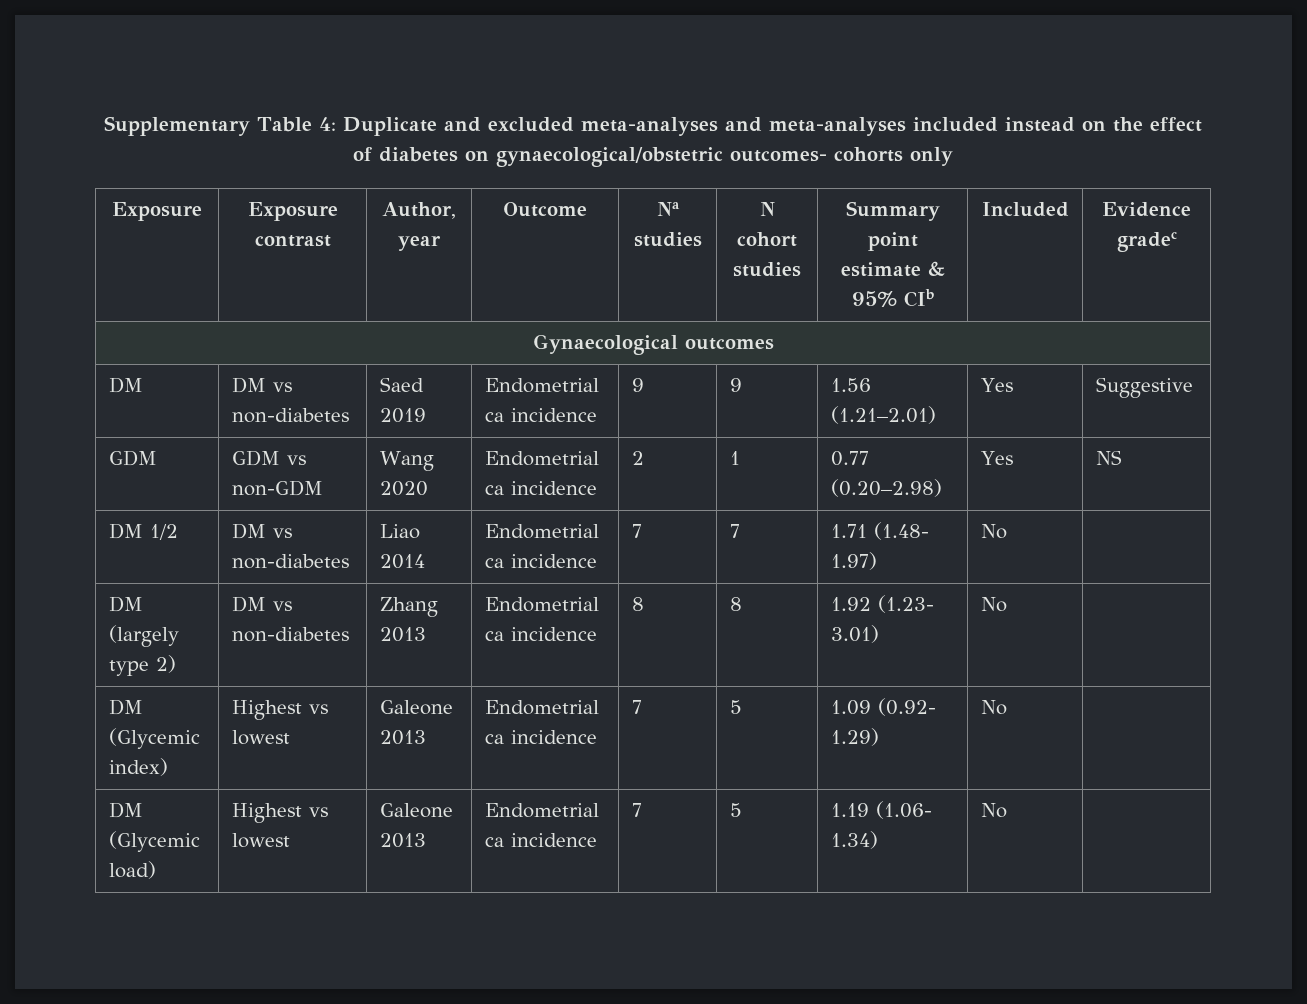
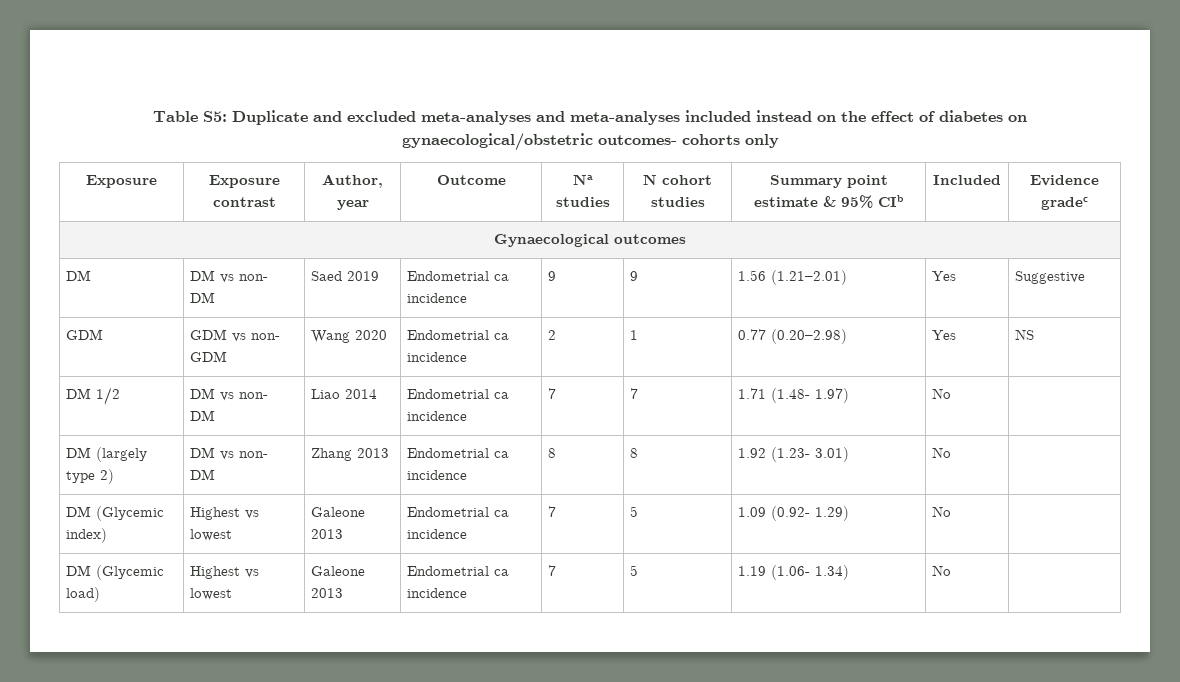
[104,116,336,136] Supplementary Table 4: -> [153,111,227,122] Table S5:
[231,408,349,423] non-diabetes -> [239,274,269,281] [190,292,216,303] non- DM
[231,480,323,496] non-GDM -> [251,333,281,340] [190,351,228,362] non- GDM
[231,554,349,569] non-diabetes -> [239,392,269,399] [190,410,216,421] non- DM
[231,627,349,642] non-diabetes -> [239,451,269,458] [190,469,216,480] non- DM

